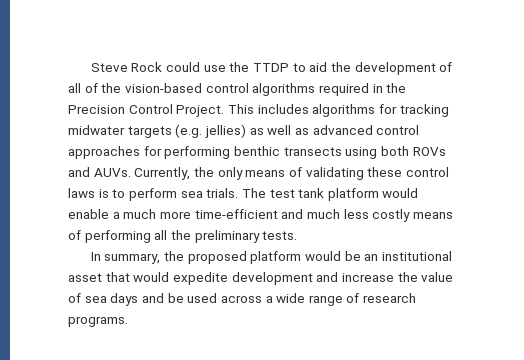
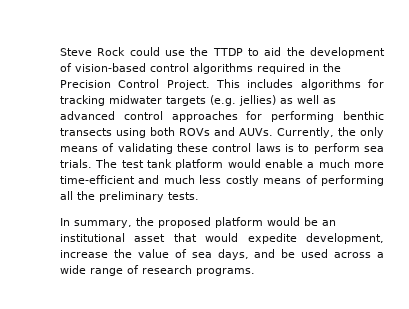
[68,83,122,93] all of the -> (72, 67) none
[231,272,339,285] development and -> [306,233,384,244] development,
[110,293,139,306] days -> [217,249,249,260] days,

